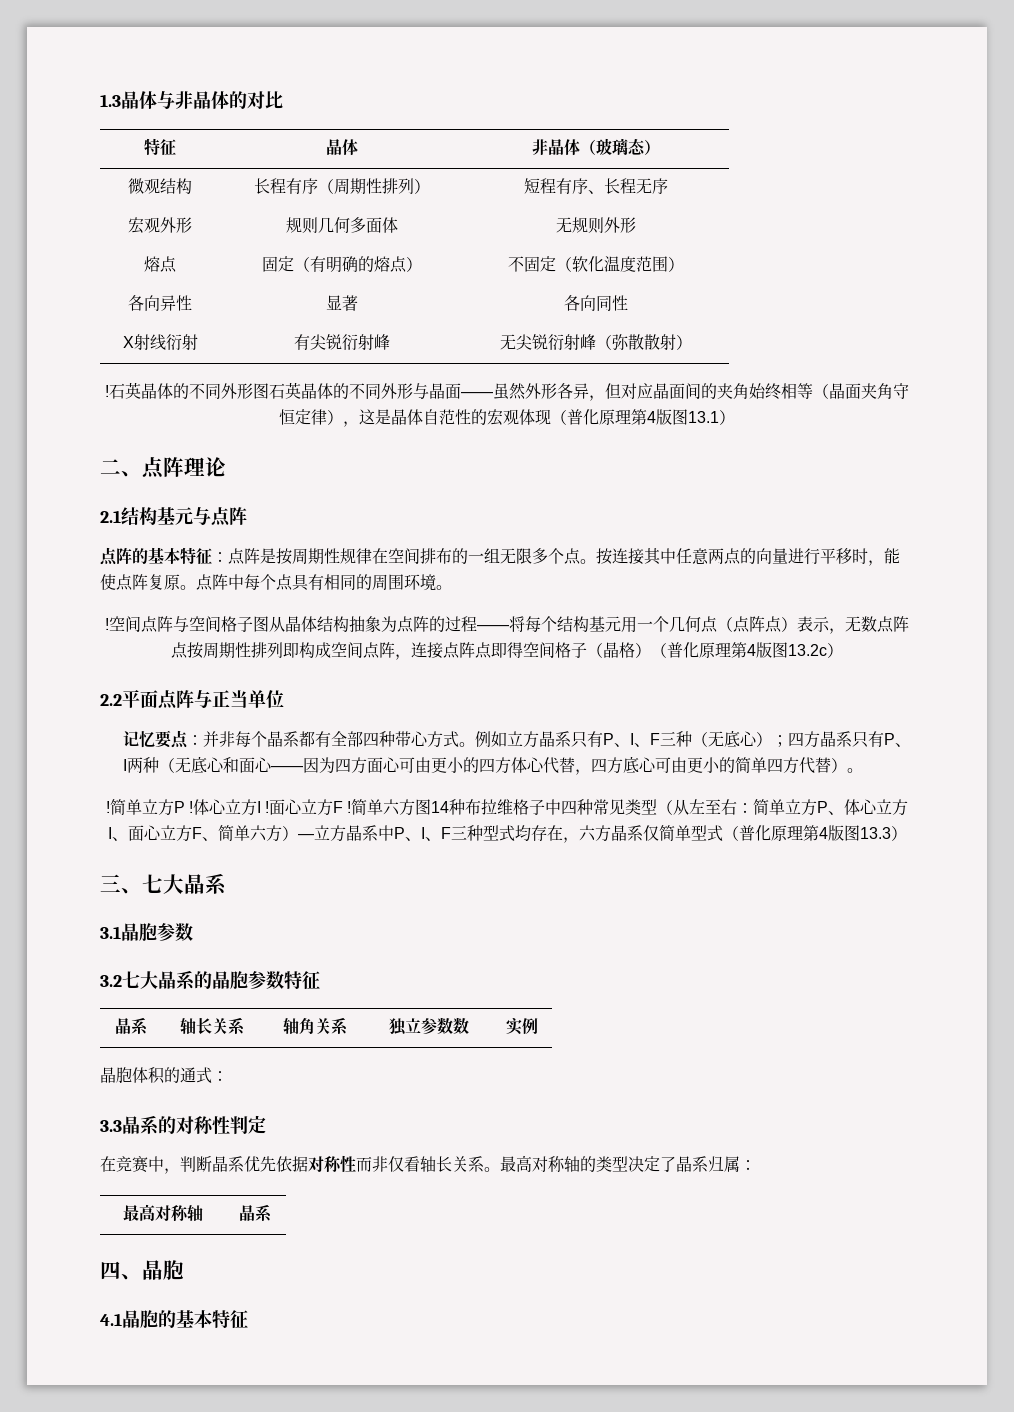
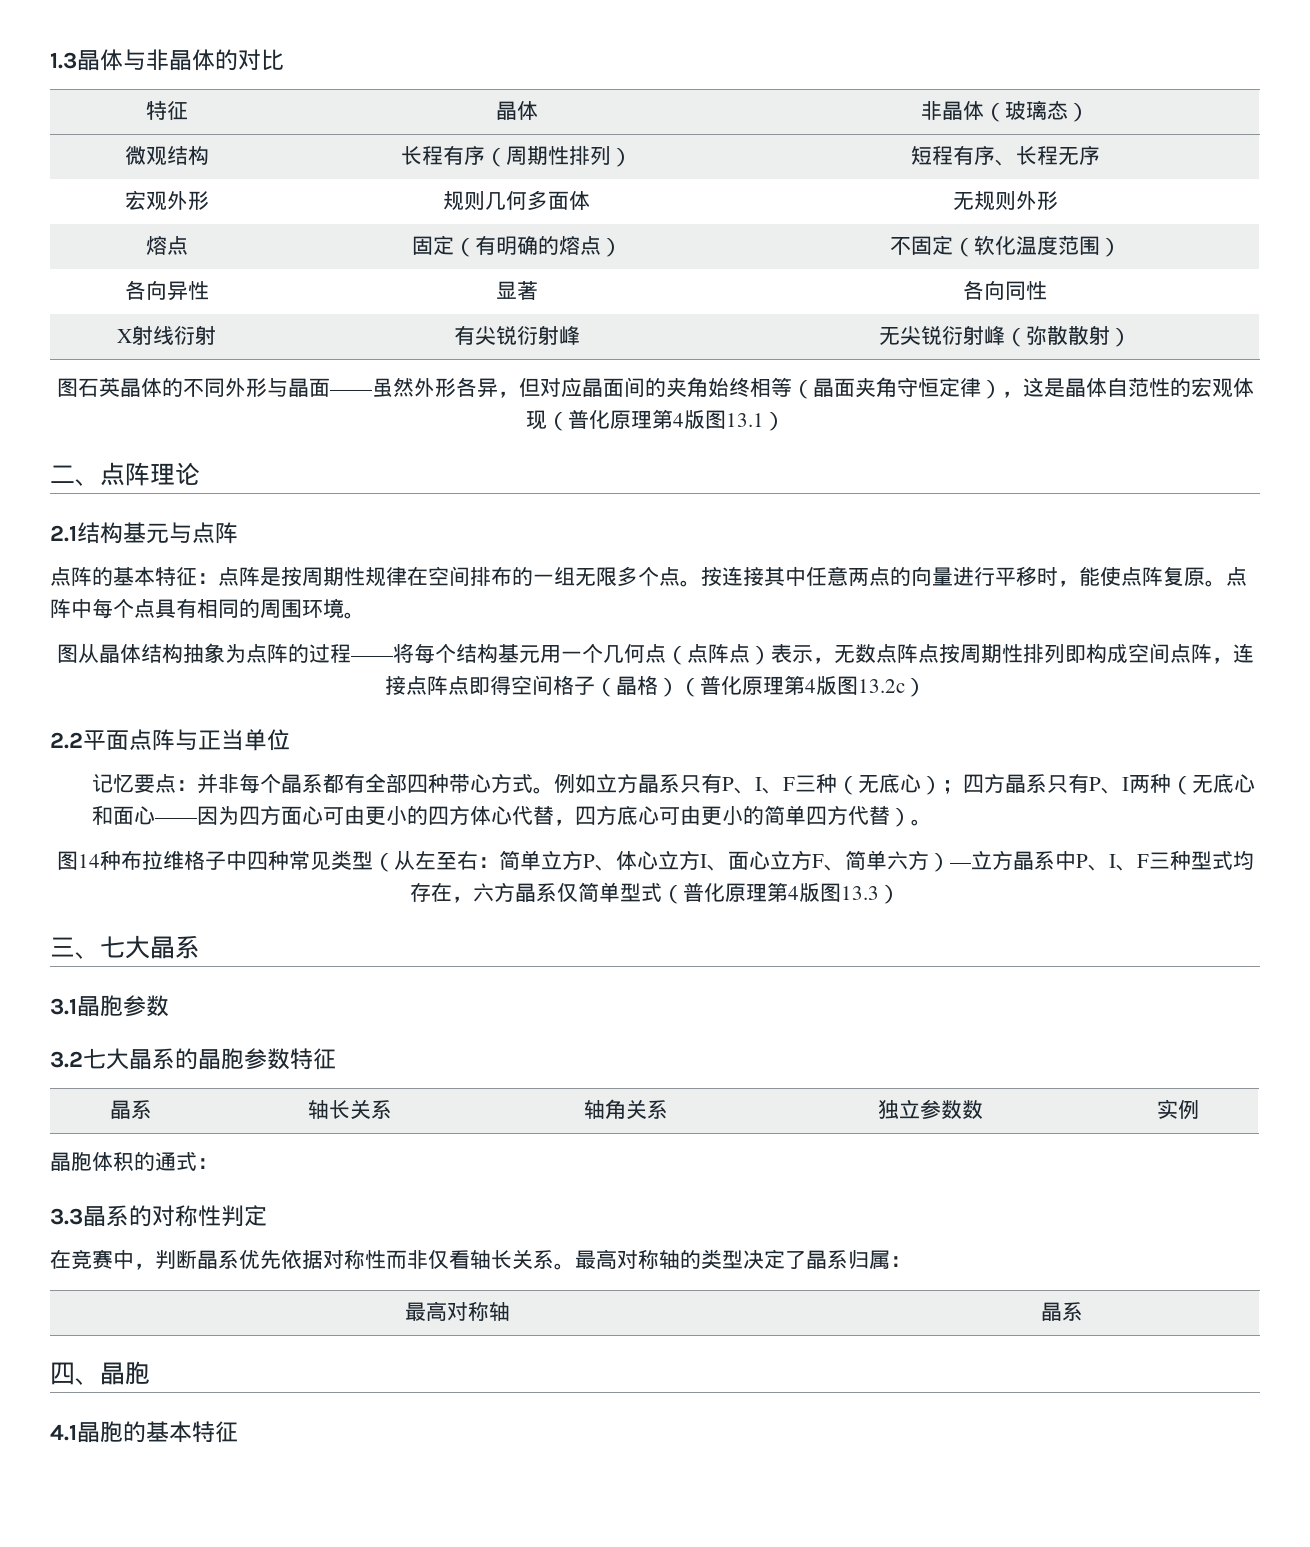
[105,382,253,399] !石英晶体的不同外形 -> (1131, 337) none
[105,616,253,633] !空间点阵与空间格子 -> (365, 615) none
[105,799,416,816] !简单立方P !体心立方I !面心立方F !简单六方 -> (932, 822) none

